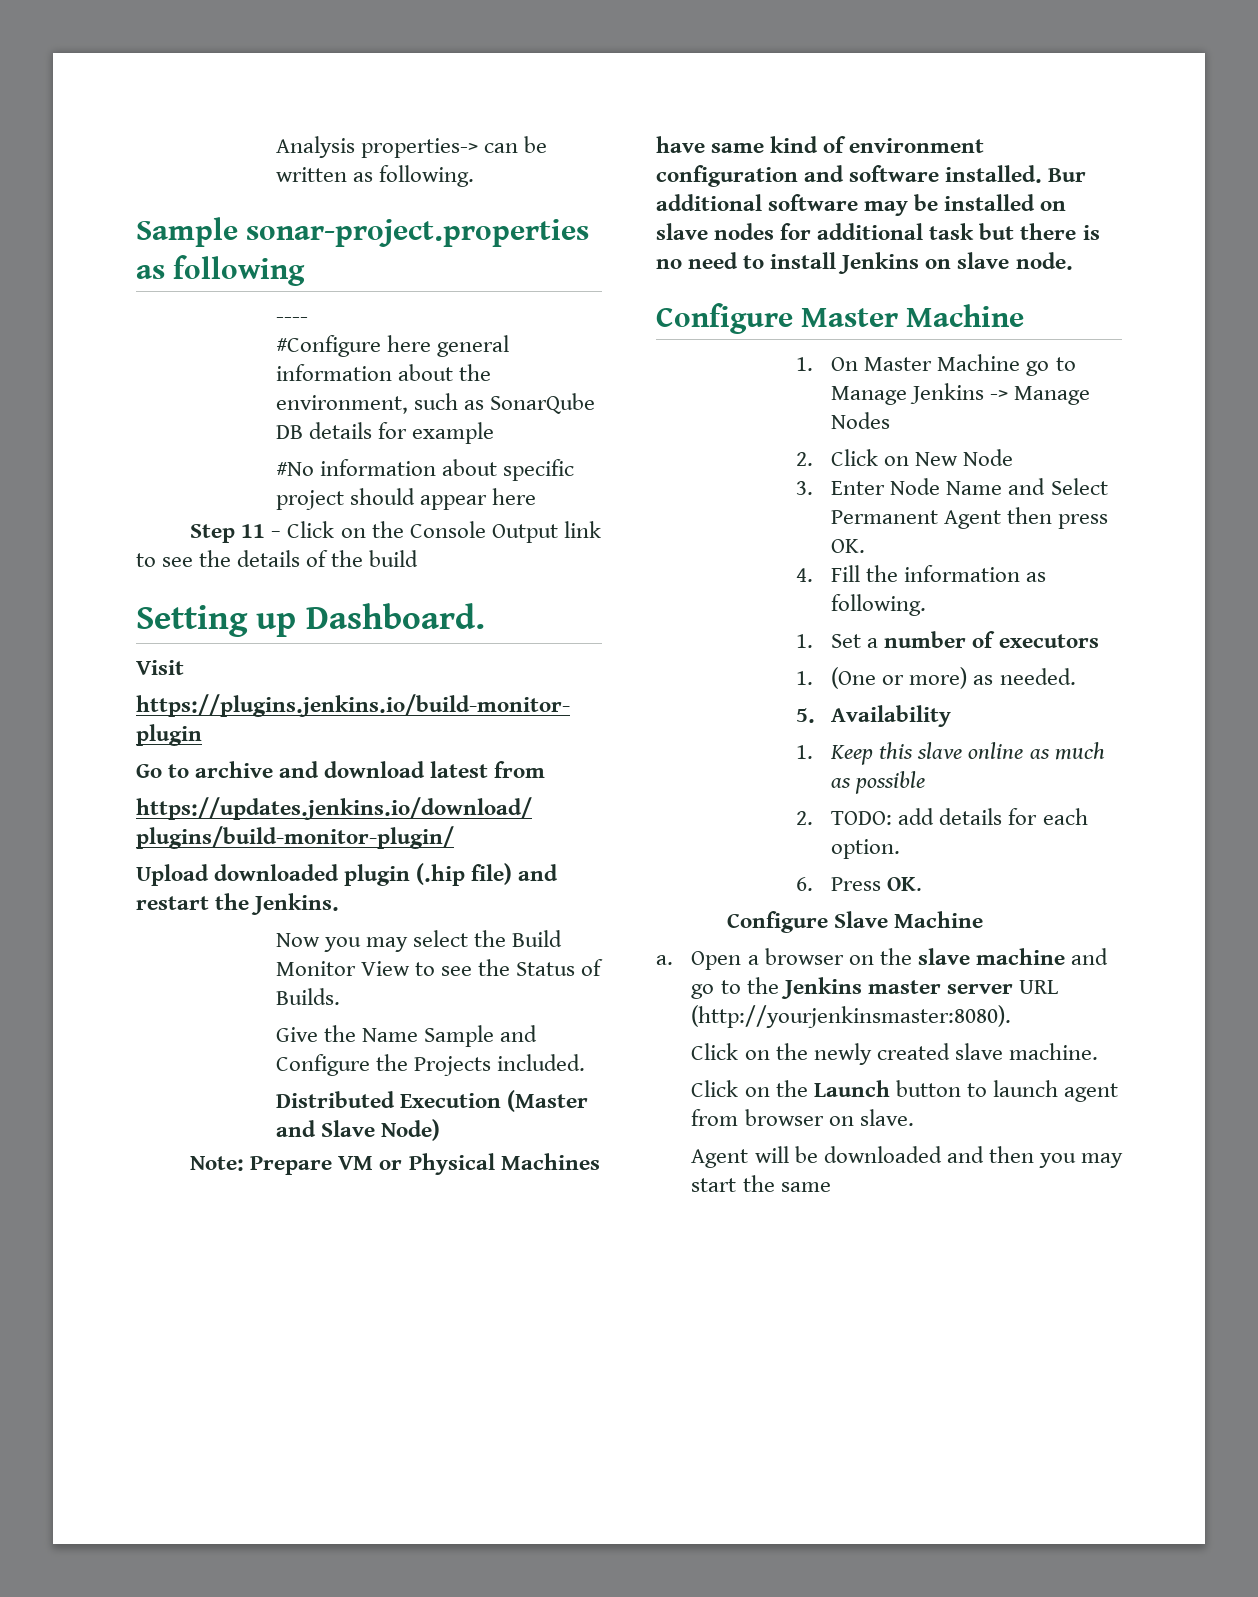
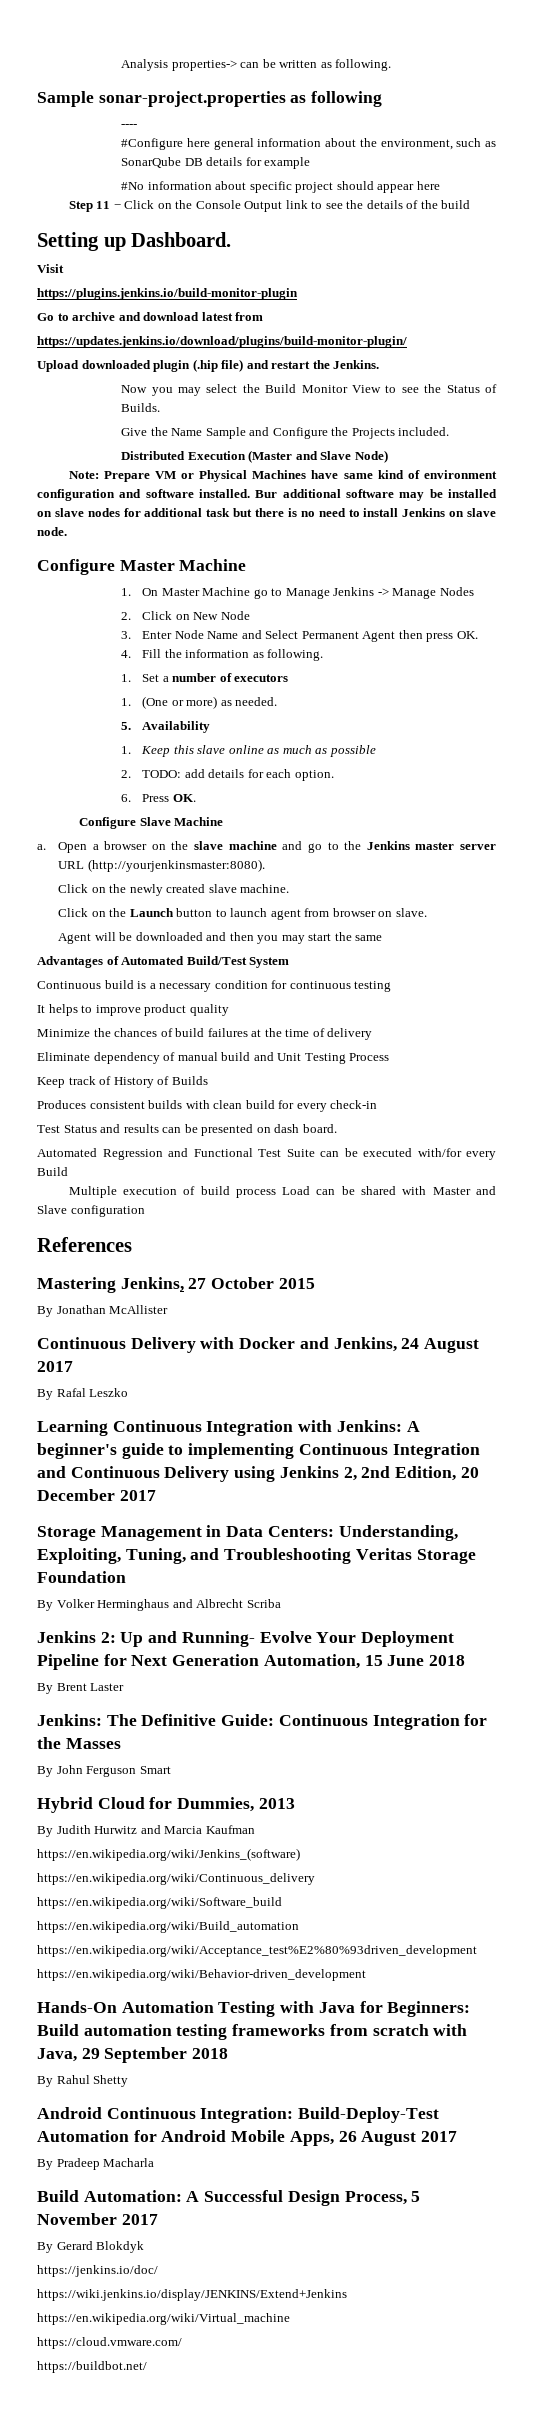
(831, 1187) none -> [37,956,290,968] [37,980,392,992] [37,1004,229,1016] [37,1028,373,1040] [37,1052,390,1064] [37,1076,208,1088] [37,1100,378,1112] [37,1124,337,1136] [37,1148,496,1160] [37,1167,68,1176] [68,1186,497,1198] [37,1205,145,1217] [37,1237,132,1252] [37,1277,315,1293] [37,1305,169,1317] [37,1337,480,1353] [37,1361,73,1372] [37,1388,129,1400] [37,1420,420,1436] [37,1443,480,1459] [37,1466,479,1482] [37,1489,156,1501] [37,1525,458,1541] [37,1548,476,1564] [37,1571,126,1583] [37,1599,281,1611] [37,1631,455,1647] [37,1654,466,1670] [37,1683,125,1694] [37,1714,488,1730] [37,1737,121,1749] [37,1765,171,1777] [37,1797,295,1813] [37,1825,255,1837] [37,1848,300,1861] [37,1873,315,1885] [37,1897,282,1909] [37,1921,299,1933] [37,1945,477,1957] [37,1969,366,1981] [37,2001,471,2017] [37,2024,468,2040] [37,2047,229,2063] [37,2075,129,2087] [37,2107,440,2123] [37,2130,458,2146] [37,2158,155,2170] [37,2190,421,2206] [37,2213,158,2225] [37,2241,145,2253] [37,2265,158,2277] [37,2289,347,2301] [37,2313,290,2325] [37,2337,182,2349] [37,2361,147,2373] // Advantages of Automated Build/Test System // Continuous build is a necessary condition for continuous testing // It helps to improve product quality // Minimize the chances of build failures at the time of delivery // Eliminate dependency of manual build and Unit Testing Process // Keep track of History of Builds // Produces consistent builds with clean build for every check-in // Test Status and results can be presented on dash board. // Automated Regression and Functional Test Suite can be executed with/for every Build // Multiple execution of build process Load can be shared with Master and Slave configuration // References // Mastering Jenkins, 27 October 2015 // By Jonathan McAllister // Continuous Delivery with Docker and Jenkins, 24 August 2017 // By Rafal Leszko // Learning Continuous Integration with Jenkins: A beginner's guide to implementing Continuous Integration and Continuous Delivery using Jenkins 2, 2nd Edition, 20 December 2017 // Storage Management in Data Centers: Understanding, Exploiting, Tuning, and Troubleshooting Veritas Storage Foundation // By Volker Herminghaus and Albrecht Scriba // Jenkins 2: Up and Running- Evolve Your Deployment Pipeline for Next Generation Automation, 15 June 2018 // By Brent Laster // Jenkins: The Definitive Guide: Continuous Integration for the Masses // By John Ferguson Smart // Hybrid Cloud for Dummies, 2013 // By Judith Hurwitz and Marcia Kaufman // https://en.wikipedia.org/wiki/Jenkins_(software) // https://en.wikipedia.org/wiki/Continuous_delivery // https://en.wikipedia.org/wiki/Software_build // https://en.wikipedia.org/wiki/Build_automation // https://en.wikipedia.org/wiki/Acceptance_test%E2%80%93driven_development // https://en.wikipedia.org/wiki/Behavior-driven_development // Hands-On Automation Testing with Java for Beginners: Build automation testing frameworks from scratch with Java, 29 September 2018 // By Rahul Shetty // Android Continuous Integration: Build-Deploy-Test Automation for Android Mobile Apps, 26 August 2017 // By Pradeep Macharla // Build Automation: A Successful Design Process, 5 November 2017 // By Gerard Blokdyk // https://jenkins.io/doc/ // https://wiki.jenkins.io/display/JENKINS/Extend+Jenkins // https://en.wikipedia.org/wiki/Virtual_machine // https://cloud.vmware.com/ // https://buildbot.net/

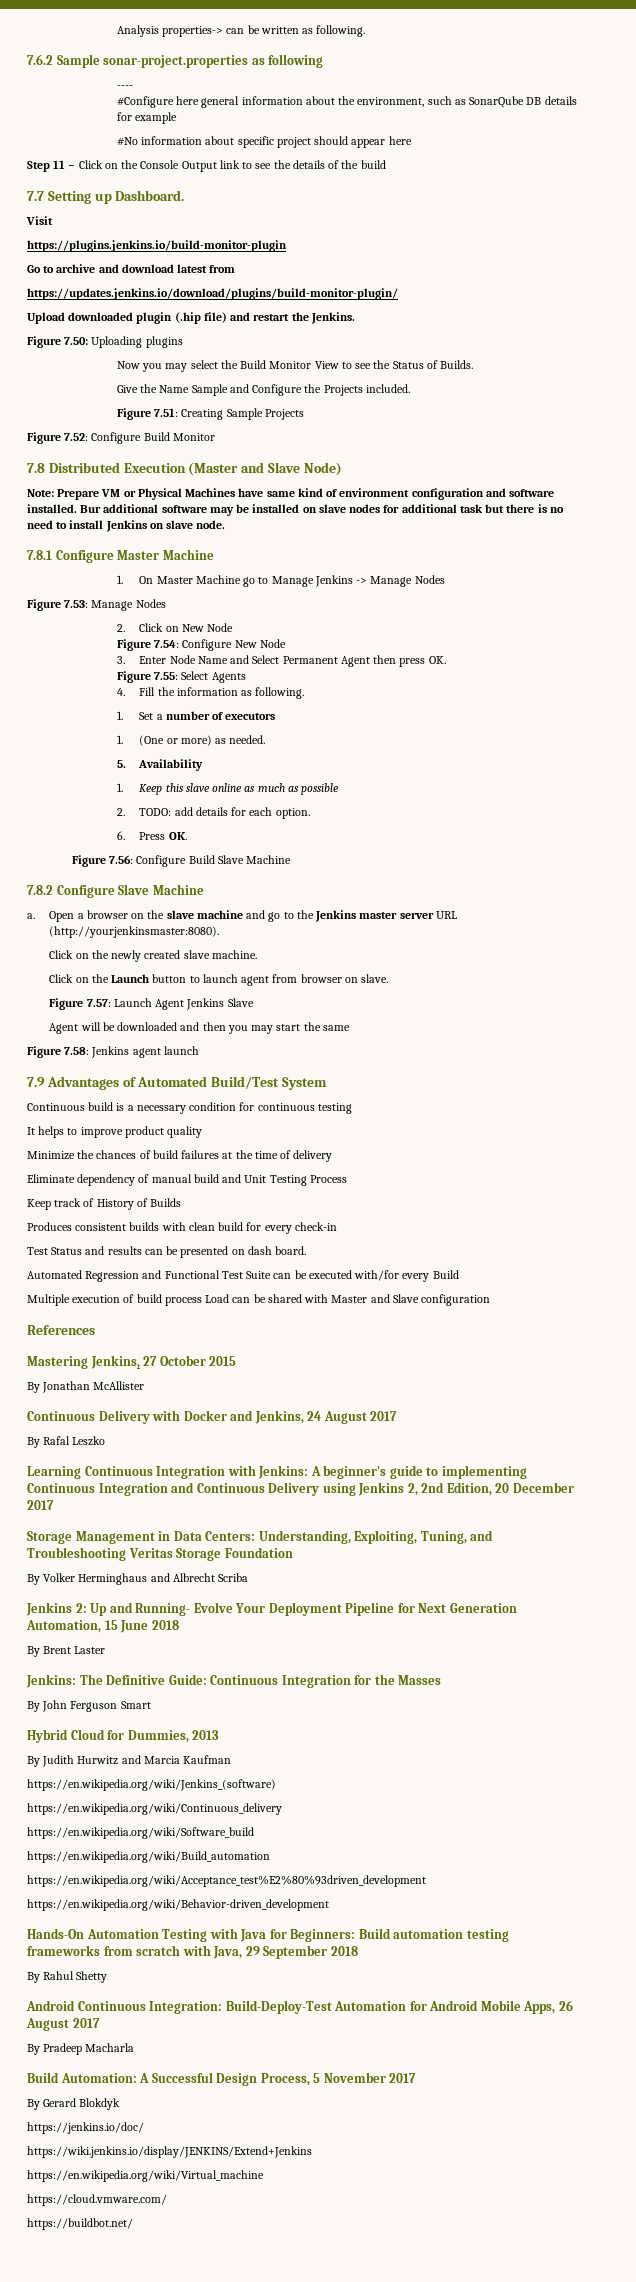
(392, 65) none -> [27,54,53,65] 7.6.2
(471, 204) none -> [27,191,44,201] 7.7
(380, 364) none -> [27,336,183,348] // Figure 7.50: Uploading plugins
(450, 431) none -> [116,408,304,420] [27,432,215,444] [27,463,45,473] Figure 7.51: Creating Sample Projects // Figure 7.52: Configure Build Monitor // 7.8
(67, 531) none -> [27,550,52,560] 7.8.1
(474, 591) none -> [27,599,166,611] // Figure 7.53: Manage Nodes
(250, 615) none -> [116,639,286,651] // Figure 7.54: Configure New Node
(478, 635) none -> [116,671,246,683] // Figure 7.55: Select Agents
(196, 798) none -> [71,855,292,867] [27,885,53,895] Figure 7.56: Configure Build Slave Machine // 7.8.2
(427, 912) none -> [49,998,254,1010] // Figure 7.57: Launch Agent Jenkins Slave
(383, 938) none -> [27,1046,199,1058] [27,1077,45,1087] Figure 7.58: Jenkins agent launch // 7.9

